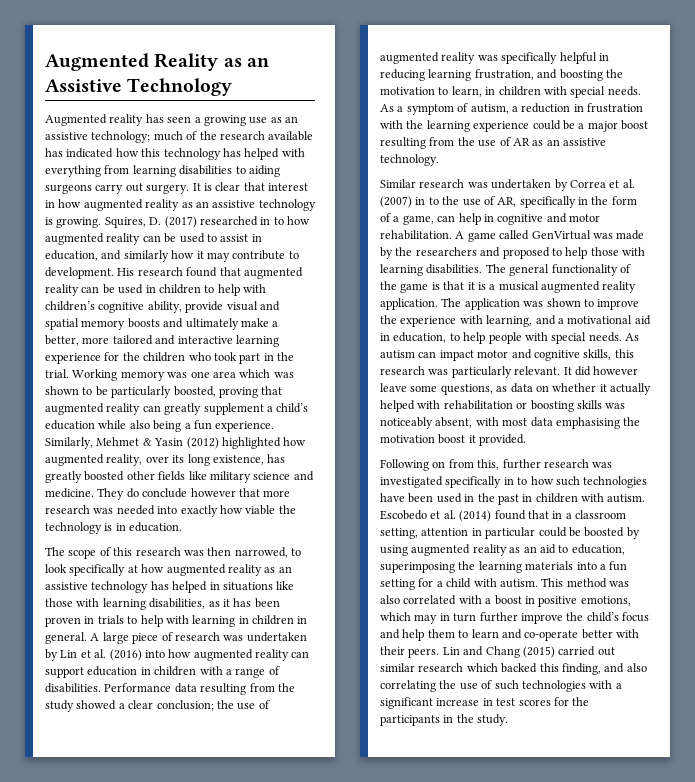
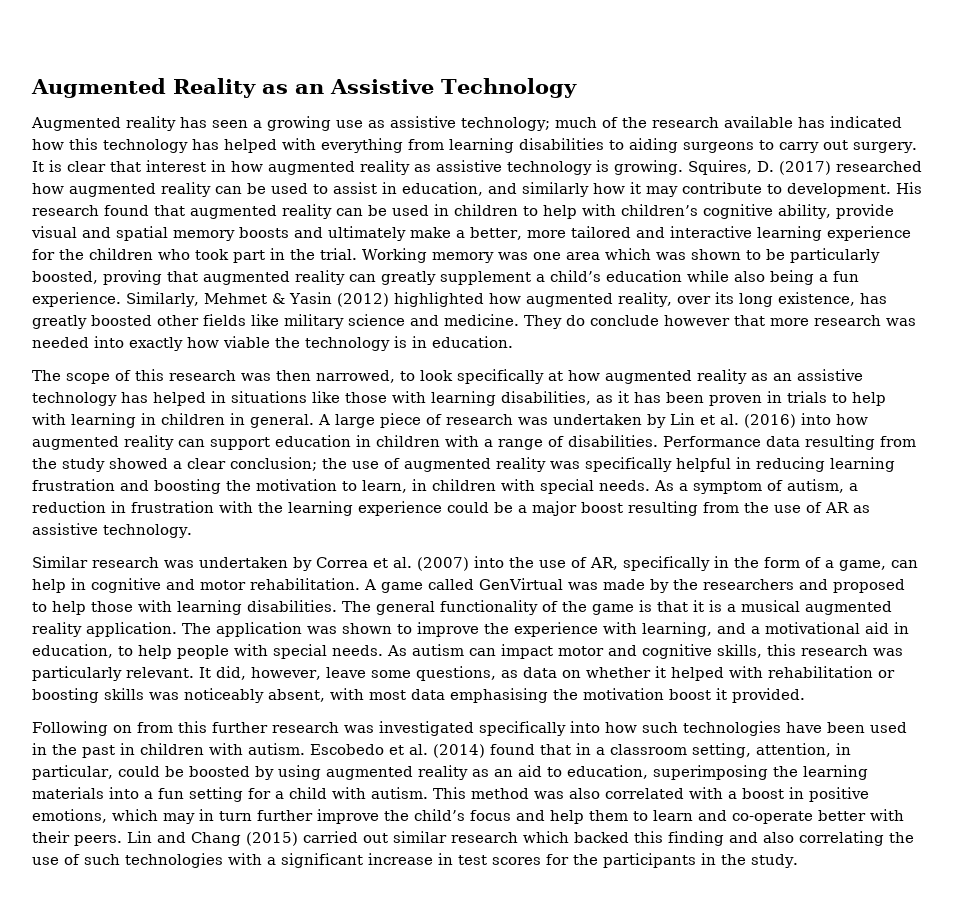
[285,116,298,123] an -> (385, 124) none
(92, 189) none -> [759,140,774,150] to
[195,201,209,208] an -> (431, 168) none
[260,217,284,225] in to -> (922, 166) none
[474,69,534,80] frustration, -> [32,479,115,491] frustration
[546,139,560,146] an -> (870, 509) none
[415,197,439,205] in to -> [474,556,504,568] into
[574,366,639,376] did however -> [216,666,321,680] did, however,
[610,383,651,395] actually -> (666, 672) none
[477,459,500,470] this, -> [178,721,207,733] this
[503,477,528,485] in to -> [570,721,600,733] into
[421,527,536,539] attention in particular -> [756,743,851,757] [32,765,113,780] attention, in particular,
[561,663,601,675] finding, -> [668,831,724,846] finding

